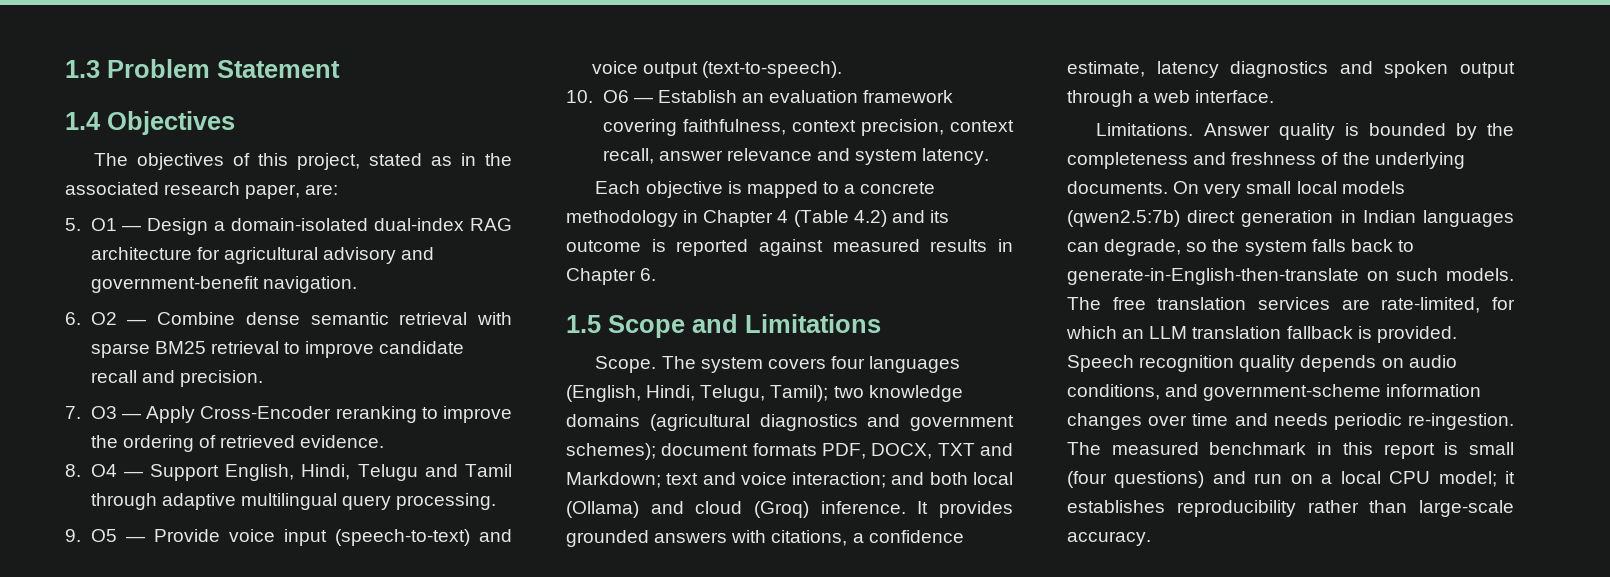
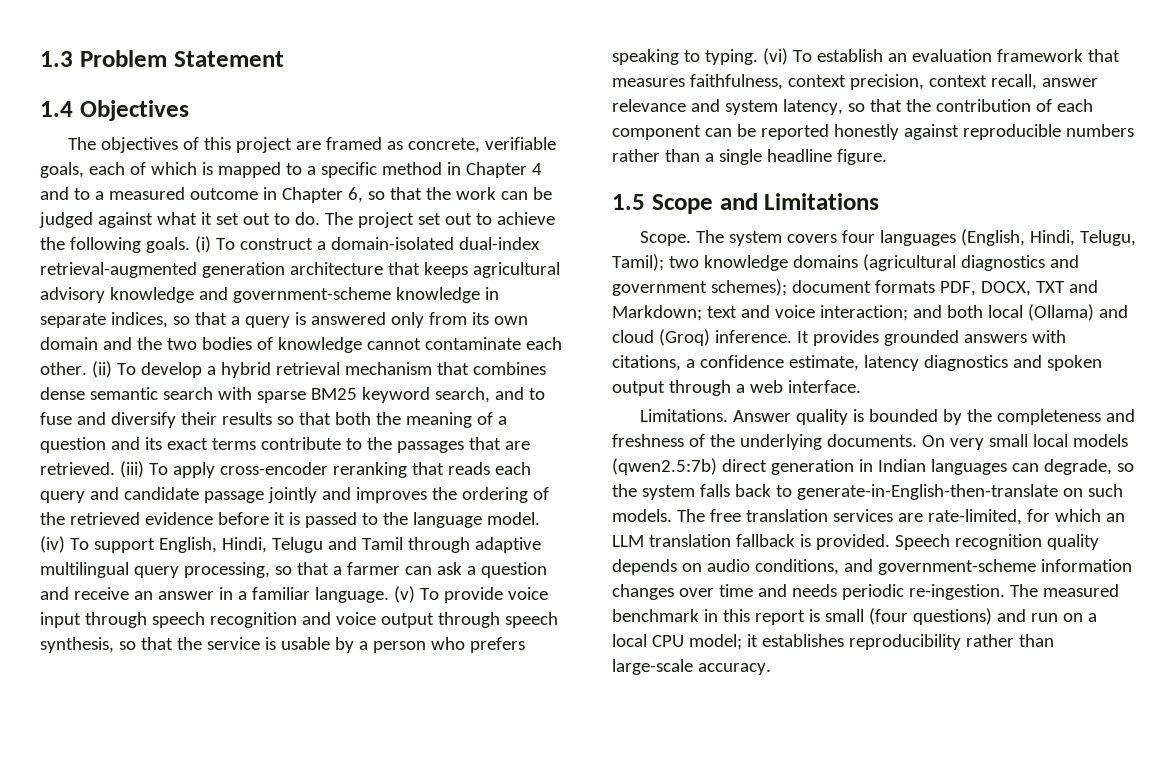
[297,153,512,170] [65,182,339,199] [65,218,513,235] [90,247,435,264] [90,276,357,293] [65,312,235,325] project, stated as in the associated research paper, are: // 5. O1 — Design a domain-isolated dual-index RAG architecture for agricultural advisory and government-benefit navigation. // 6. O2 — Combine -> [235,137,556,153] [40,162,542,178] [40,187,552,203] [39,212,555,228] [40,236,540,253] [40,262,560,278] [40,287,499,303] [40,312,528,328] [40,337,562,353] [40,361,546,378] project are framed as concrete, verifiable goals, each of which is mapped to a specific method in Chapter 4 and to a measured outcome in Chapter 6, so that the work can be judged against what it set out to do. The project set out to achieve the following goals. (i) To construct a domain-isolated dual-index retrieval-augmented generation architecture that keeps agricultural advisory knowledge and government-scheme knowledge in separate indices, so that a query is answered only from its own domain and the two bodies of knowledge cannot contaminate each other. (ii) To develop a hybrid retrieval mechanism that combines
[399,312,468,325] retrieval -> [162,387,213,400] search
[210,341,465,358] [90,370,263,387] [65,406,512,423] [90,435,385,452] [65,464,219,481] retrieval to improve candidate recall and precision. // 7. O3 — Apply Cross-Encoder reranking to improve the ordering of retrieved evidence. // 8. O4 — Support -> [361,387,545,403] [40,412,507,428] [40,437,530,453] [40,461,531,478] [40,487,549,503] [40,512,540,528] [40,536,155,553] keyword search, and to fuse and diversify their results so that both the meaning of a question and its exact terms contribute to the passages that are retrieved. (iii) To apply cross-encoder reranking that reads each query and candidate passage jointly and improves the ordering of the retrieved evidence before it is passed to the language model. (iv) To support
[396,493,497,510] [65,529,512,546] [591,61,842,78] [566,90,737,103] processing. // 9. O5 — Provide voice input (speech-to-text) and voice output (text-to-speech). // 10. O6 — Establish -> [183,562,547,578] [40,586,548,603] [40,612,558,628] [40,637,525,653] [612,48,883,65] processing, so that a farmer can ask a question and receive an answer in a familiar language. (v) To provide voice input through speech recognition and voice output through speech synthesis, so that the service is usable by a person who prefers speaking to typing. (vi) To establish
[602,119,677,136] covering -> [1087,49,1120,62] [612,78,685,87] that measures
[922,148,990,165] [595,181,936,198] [566,210,949,227] [566,239,1013,256] [566,268,657,285] latency. // Each objective is mapped to a concrete methodology in Chapter 4 (Table 4.2) and its outcome is reported against measured results in Chapter 6. -> [782,99,1093,115] [612,124,1134,140] [612,149,887,165] latency, so that the contribution of each component can be reported honestly against reproducible numbers rather than a single headline figure.

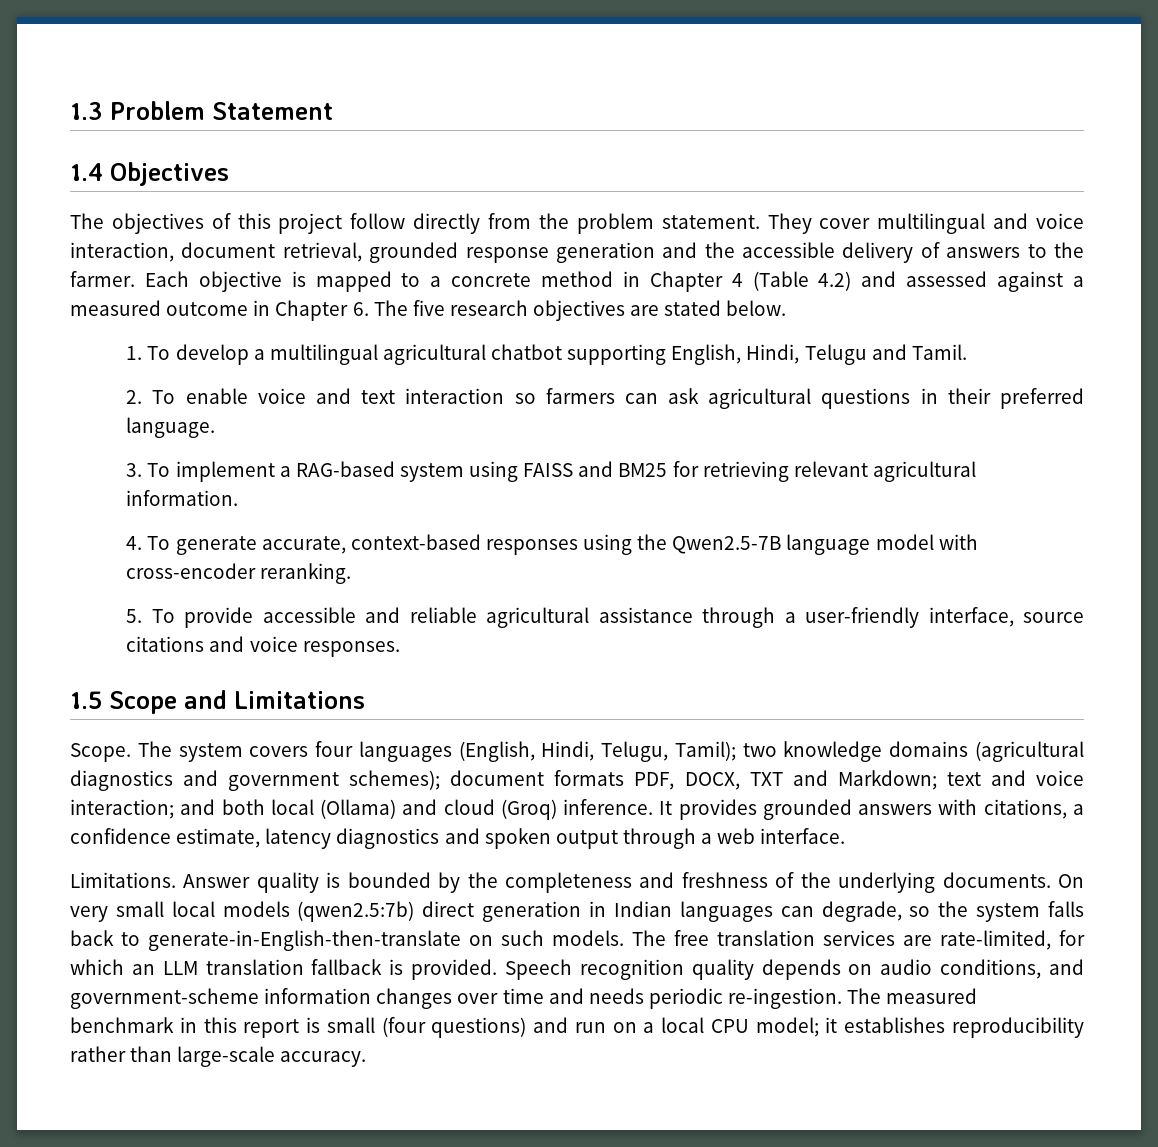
[295,137,556,153] [40,162,197,178] are framed as concrete, verifiable goals, each of which -> [350,213,1084,234] [70,242,1084,263] [70,271,282,292] follow directly from the problem statement. They cover multilingual and voice interaction, document retrieval, grounded response generation and the accessible delivery of answers to the farmer. Each objective
[320,162,377,178] specific -> [451,273,532,287] concrete
[40,187,90,200] and to -> [752,271,1064,292] (Table 4.2) and assessed against
[347,187,552,203] [39,212,555,228] [40,236,540,253] [40,262,560,278] [40,287,499,303] [40,312,528,328] [40,337,562,353] [40,361,546,378] [40,387,545,403] [40,412,507,428] [40,437,530,453] [40,461,531,478] [40,487,549,503] [40,512,540,528] [40,536,541,553] [40,562,547,578] [40,586,548,603] [40,612,558,628] [40,637,525,653] [612,48,1120,65] [612,74,1098,90] [612,99,1093,115] [612,124,1134,140] [612,149,887,165] 6, so that the work can be judged against what it set out to do. The project set out to achieve the following goals. (i) To construct a domain-isolated dual-index retrieval-augmented generation architecture that keeps agricultural advisory knowledge and government-scheme knowledge in separate indices, so that a query is answered only from its own domain and the two bodies of knowledge cannot contaminate each other. (ii) To develop a hybrid retrieval mechanism that combines dense semantic search with sparse BM25 keyword search, and to fuse and diversify their results so that both the meaning of a question and its exact terms contribute to the passages that are retrieved. (iii) To apply cross-encoder reranking that reads each query and candidate passage jointly and improves the ordering of the retrieved evidence before it is passed to the language model. (iv) To support English, Hindi, Telugu and Tamil through adaptive multilingual query processing, so that a farmer can ask a question and receive an answer in a familiar language. (v) To provide voice input through speech recognition and voice output through speech synthesis, so that the service is usable by a person who prefers speaking to typing. (vi) To establish an evaluation framework that measures faithfulness, context precision, context recall, answer relevance and system latency, so that the contribution of each component can be reported honestly against reproducible numbers rather than a single headline figure. -> [352,300,787,321] [126,344,967,365] [126,388,1084,409] [126,417,216,438] [126,461,976,482] [126,490,239,506] [126,534,978,555] [126,563,352,584] [126,607,1084,628] [126,636,400,657] 6. The five research objectives are stated below. // 1. To develop a multilingual agricultural chatbot supporting English, Hindi, Telugu and Tamil. // 2. To enable voice and text interaction so farmers can ask agricultural questions in their preferred language. // 3. To implement a RAG-based system using FAISS and BM25 for retrieving relevant agricultural information. // 4. To generate accurate, context-based responses using the Qwen2.5-7B language model with cross-encoder reranking. // 5. To provide accessible and reliable agricultural assistance through a user-friendly interface, source citations and voice responses.

